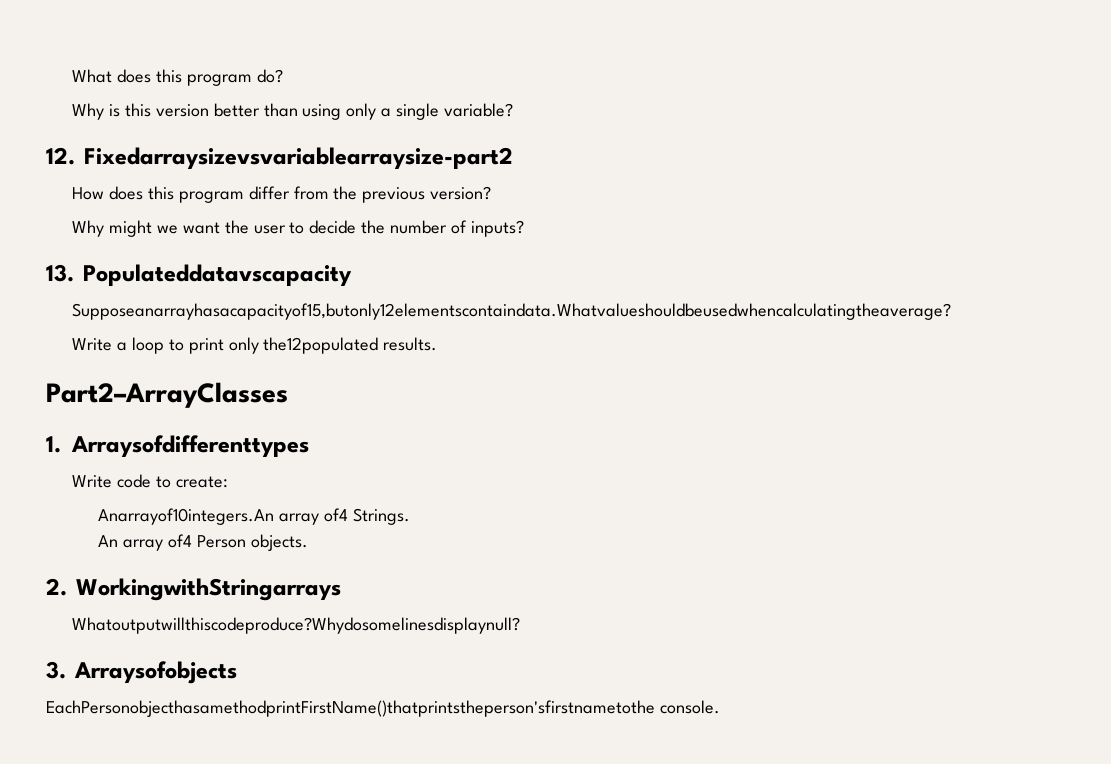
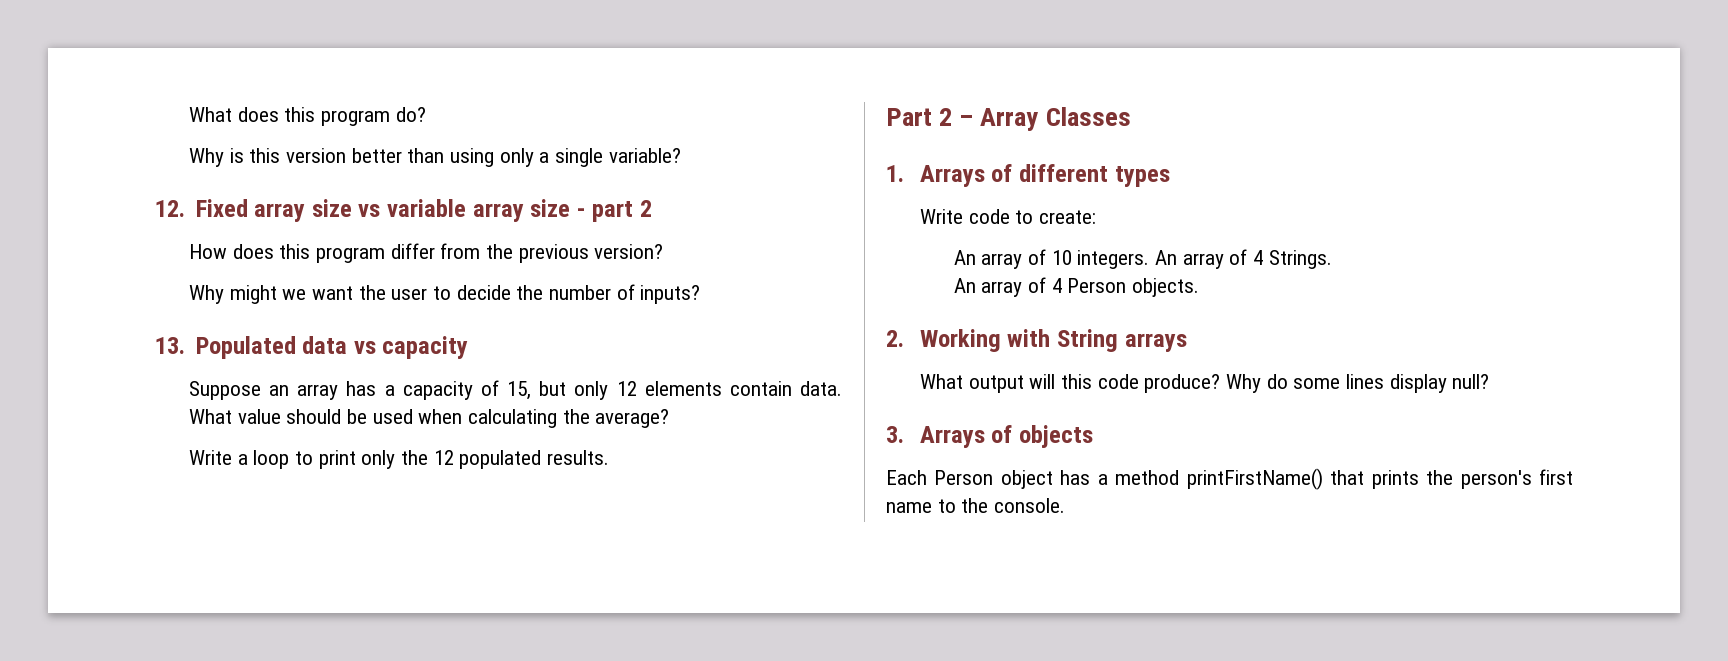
[84,147,513,169] Fixedarraysizevsvariablearraysize-part2 -> [195,199,653,222] Fixed array size vs variable array size - part 2
[83,264,352,286] [72,303,952,320] Populateddatavscapacity // Supposeanarrayhasacapacityof15,butonly12elementscontaindata.Whatvalueshouldbeusedwhencalculatingtheaverage? -> [195,336,469,359] [188,380,842,400] [188,409,670,428] Populated data vs capacity // Suppose an array has a capacity of 15, but only 12 elements contain data. What value should be used when calculating the average?
[263,337,438,354] [46,382,288,408] [46,435,310,457] [72,474,228,488] [98,508,349,525] the12populated results. // Part2–ArrayClasses // 1. Arraysofdifferenttypes // Write code to create: // Anarrayof10integers.An array of4 -> [400,450,609,469] [886,107,1131,131] [886,164,1170,187] [919,209,1096,224] [953,249,1264,269] the 12 populated results. // Part 2 – Array Classes // 1. Arrays of different types // Write code to create: // An array of 10 integers. An array of 4
[168,534,193,548] of4 -> [1028,277,1062,293] of 4
[76,578,341,601] [72,617,521,634] [46,661,237,684] [46,700,655,717] WorkingwithStringarrays // Whatoutputwillthiscodeproduce?Whydosomelinesdisplaynull? // 3. Arraysofobjects // EachPersonobjecthasamethodprintFirstName()thatprintstheperson'sfirstnametothe -> [919,329,1187,352] [919,374,1490,393] [886,425,1094,448] [886,468,1573,490] [886,498,989,513] Working with String arrays // What output will this code produce? Why do some lines display null? // 3. Arrays of objects // Each Person object has a method printFirstName() that prints the person's first name to the

